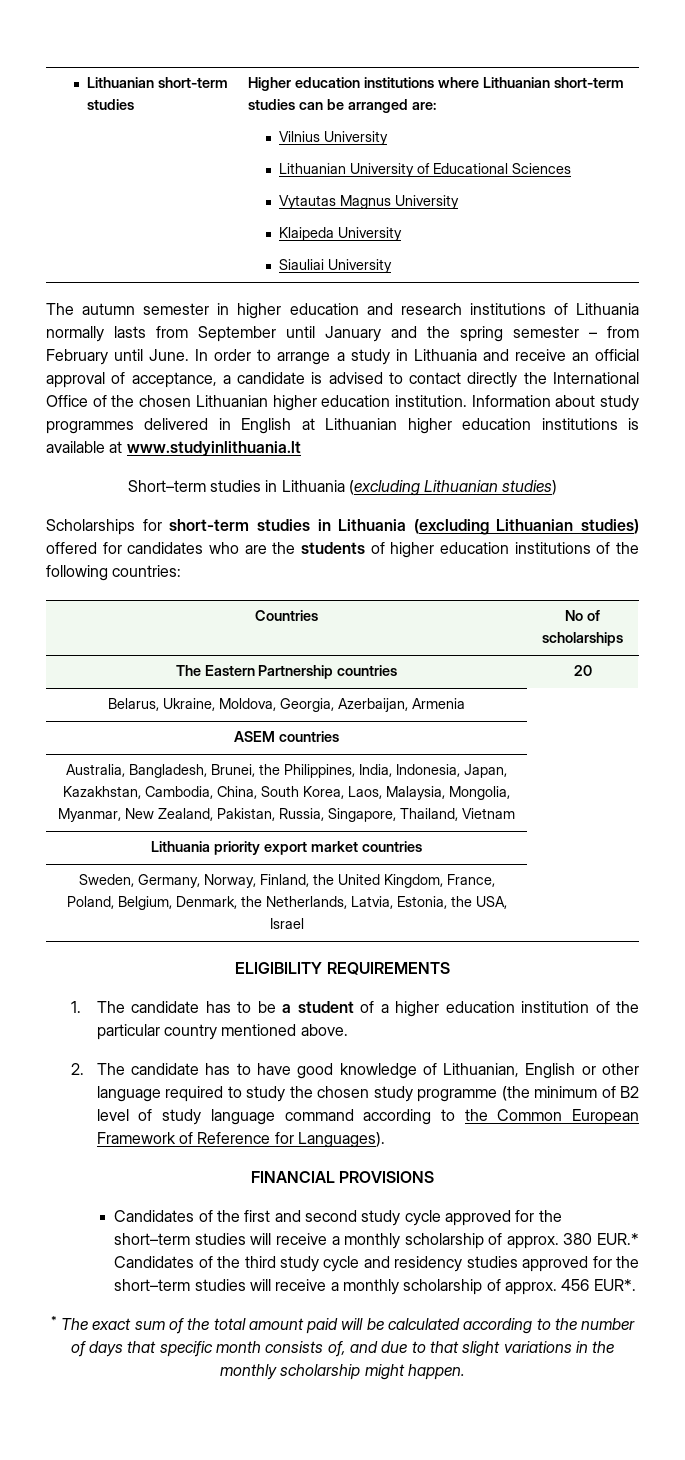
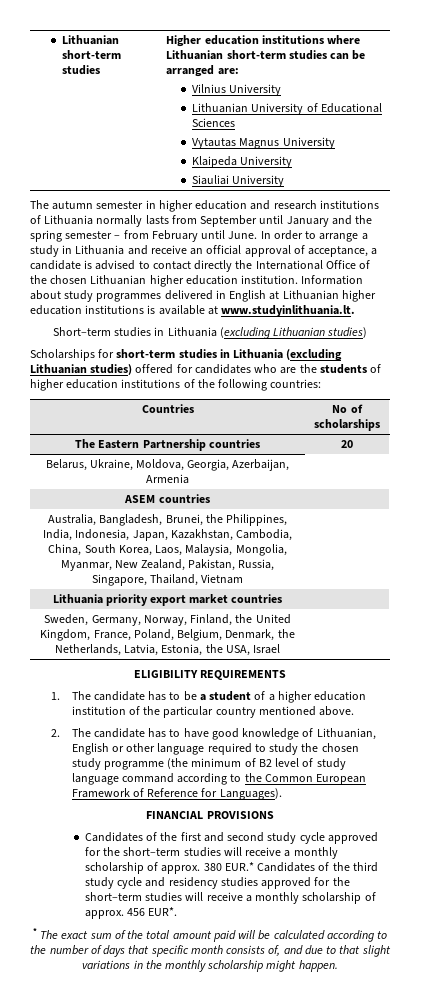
[126,441,301,456] www.studyinlithuania.lt -> [221,305,356,317] www.studyinlithuania.lt.

